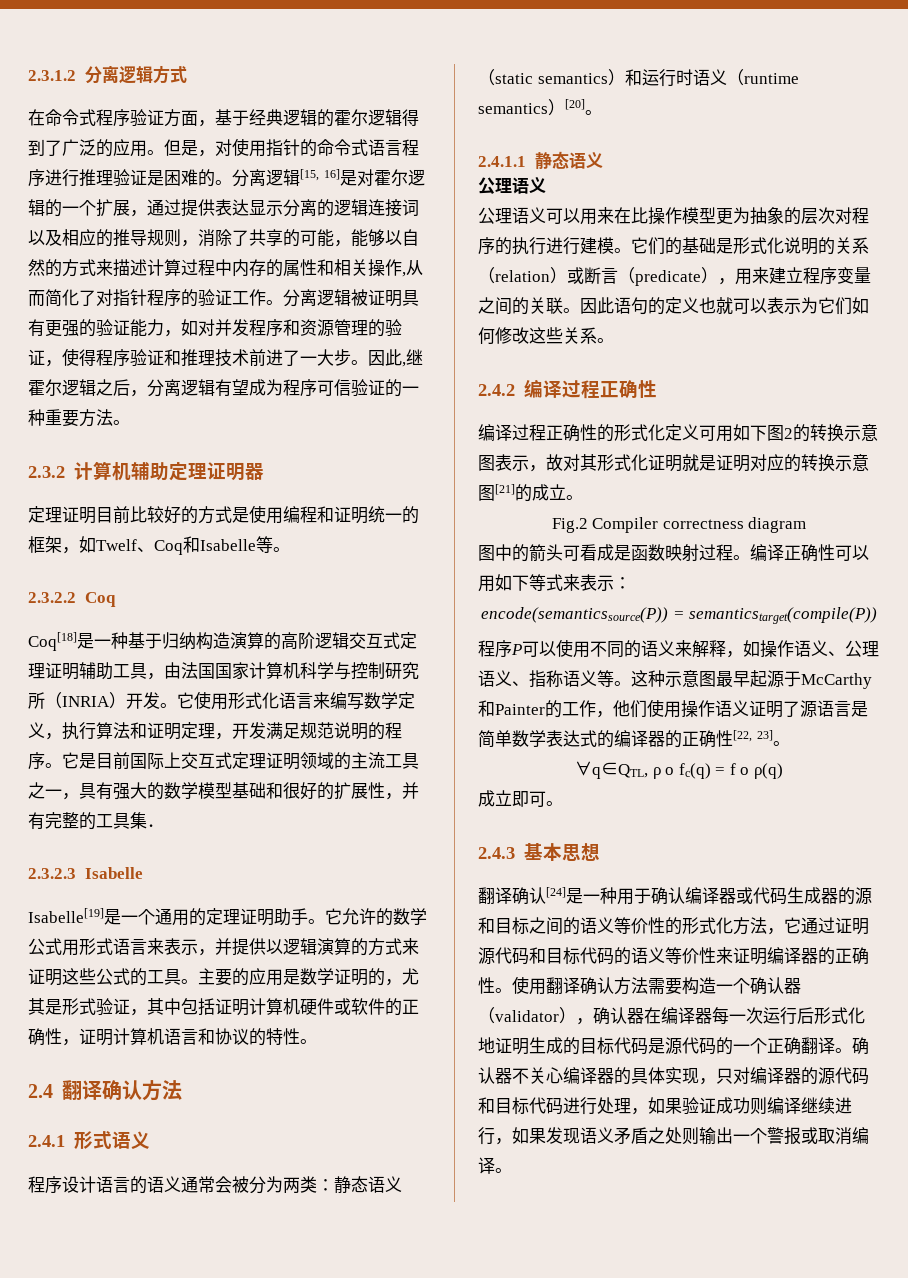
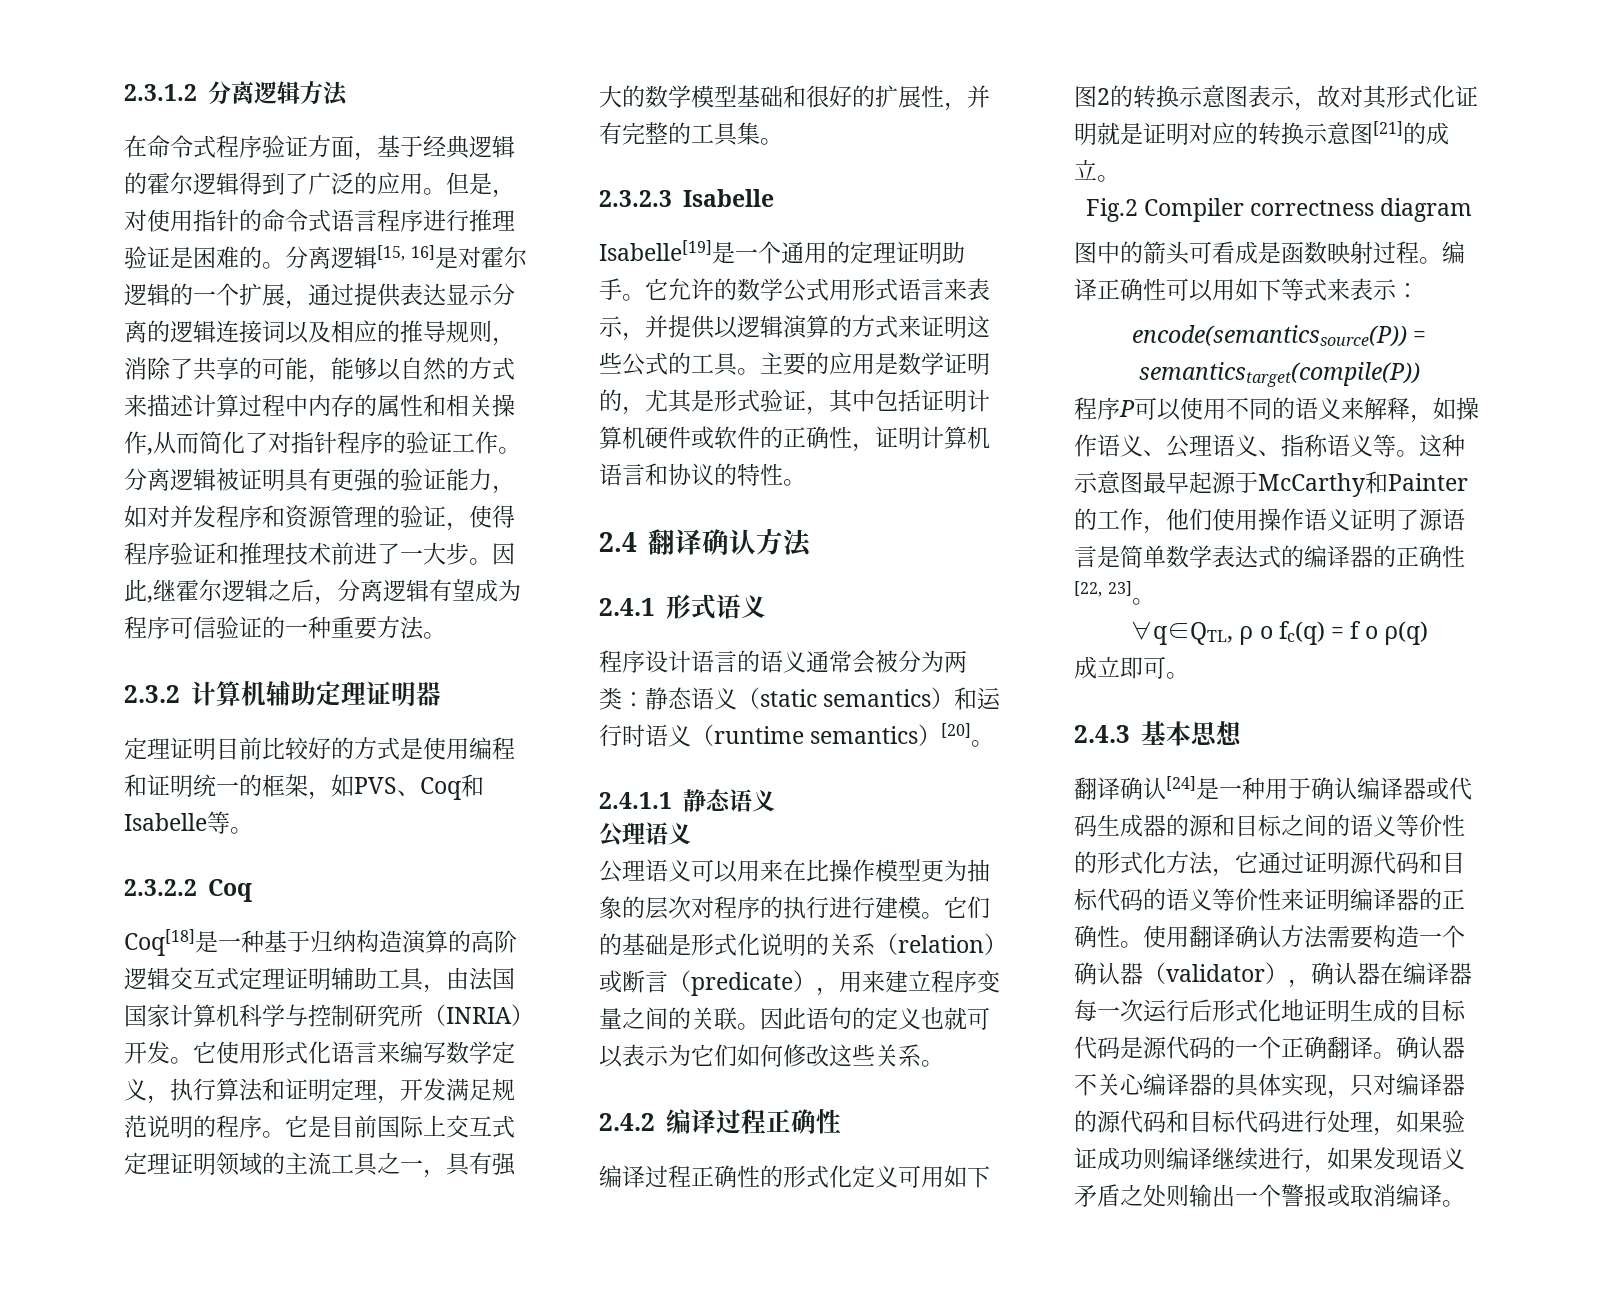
[169,66,187,83] 式 -> [323,81,349,106] 法
[96,539,137,551] Twelf -> [354,777,397,794] PVS
[147,824,164,827] ． -> [760,138,783,145] 。

